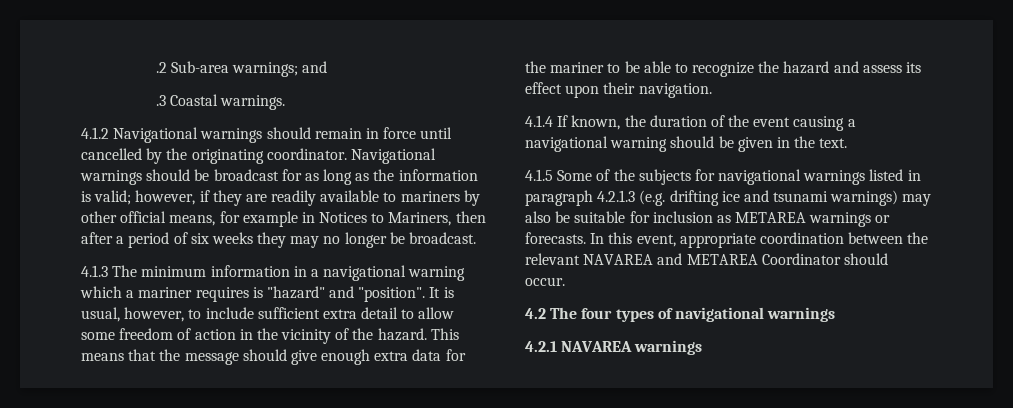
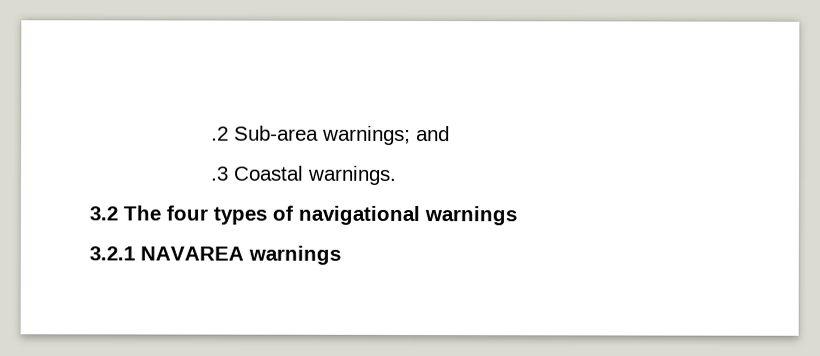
[81,127,453,143] [81,148,436,164] [80,169,478,185] [81,190,480,206] [81,211,486,227] [81,232,477,248] [81,265,466,281] [80,286,454,302] [81,307,455,322] [81,328,459,344] [81,349,466,365] [525,61,922,77] [525,82,712,98] [525,115,856,131] [525,136,848,152] [525,169,921,185] [525,190,932,206] [525,211,891,227] [525,232,929,248] [525,253,888,265] [525,277,565,286] [525,308,546,319] 4.1.2 Navigational warnings should remain in force until cancelled by the originating coordinator. Navigational warnings should be broadcast for as long as the information is valid; however, if they are readily available to mariners by other official means, for example in Notices to Mariners, then after a period of six weeks they may no longer be broadcast. // 4.1.3 The minimum information in a navigational warning which a mariner requires is "hazard" and "position". It is usual, however, to include sufficient extra detail to allow some freedom of action in the vicinity of the hazard. This means that the message should give enough extra data for the mariner to be able to recognize the hazard and assess its effect upon their navigation. // 4.1.4 If known, the duration of the event causing a navigational warning should be given in the text. // 4.1.5 Some of the subjects for navigational warnings listed in paragraph 4.2.1.3 (e.g. drifting ice and tsunami warnings) may also be suitable for inclusion as METAREA warnings or forecasts. In this event, appropriate coordination between the relevant NAVAREA and METAREA Coordinator should occur. // 4.2 -> [89,206,118,221] 3.2
[525,341,557,352] 4.2.1 -> [89,246,135,261] 3.2.1

